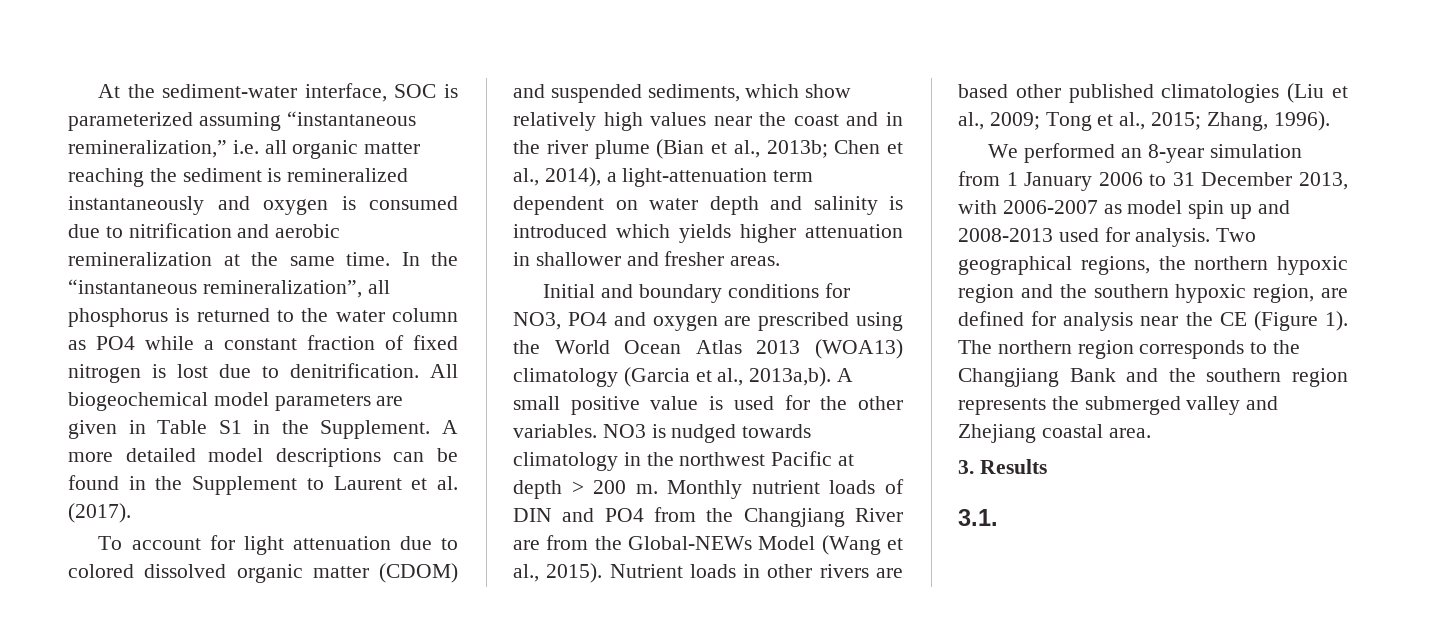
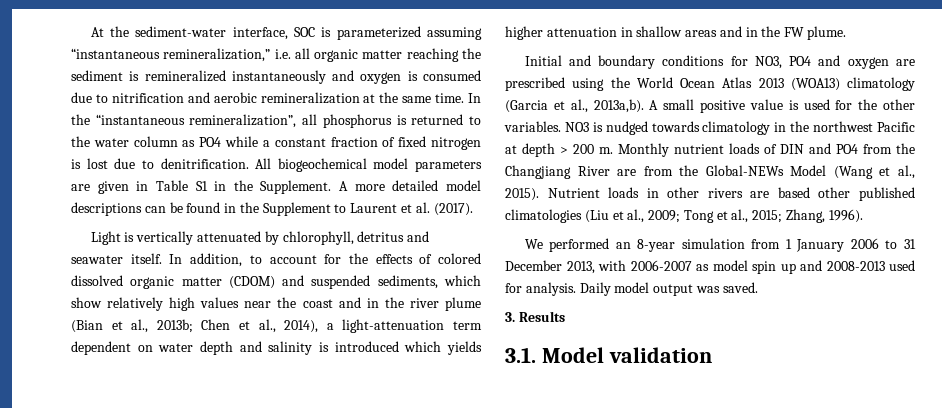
[98,535,458,555] To account for light attenuation due to -> [90,231,430,245] [71,253,433,267] Light is vertically attenuated by chlorophyll, detritus and seawater itself. In addition, to account for the effects of
[535,251,781,266] shallower and fresher areas. -> [636,26,847,40] shallow areas and in the FW plume.
[1216,228,1257,242] [958,256,1348,275] [958,284,1348,303] [958,311,1348,331] [958,340,1301,359] [958,368,1348,387] [958,396,1279,415] [958,424,1151,443] Two geographical regions, the northern hypoxic region and the southern hypoxic region, are defined for analysis near the CE (Figure 1). The northern region corresponds to the Changjiang Bank and the southern region represents the submerged valley and Zhejiang coastal area. -> [579,282,758,296] Daily model output was saved.
(998, 517) none -> [541,347,712,363] Model validation

